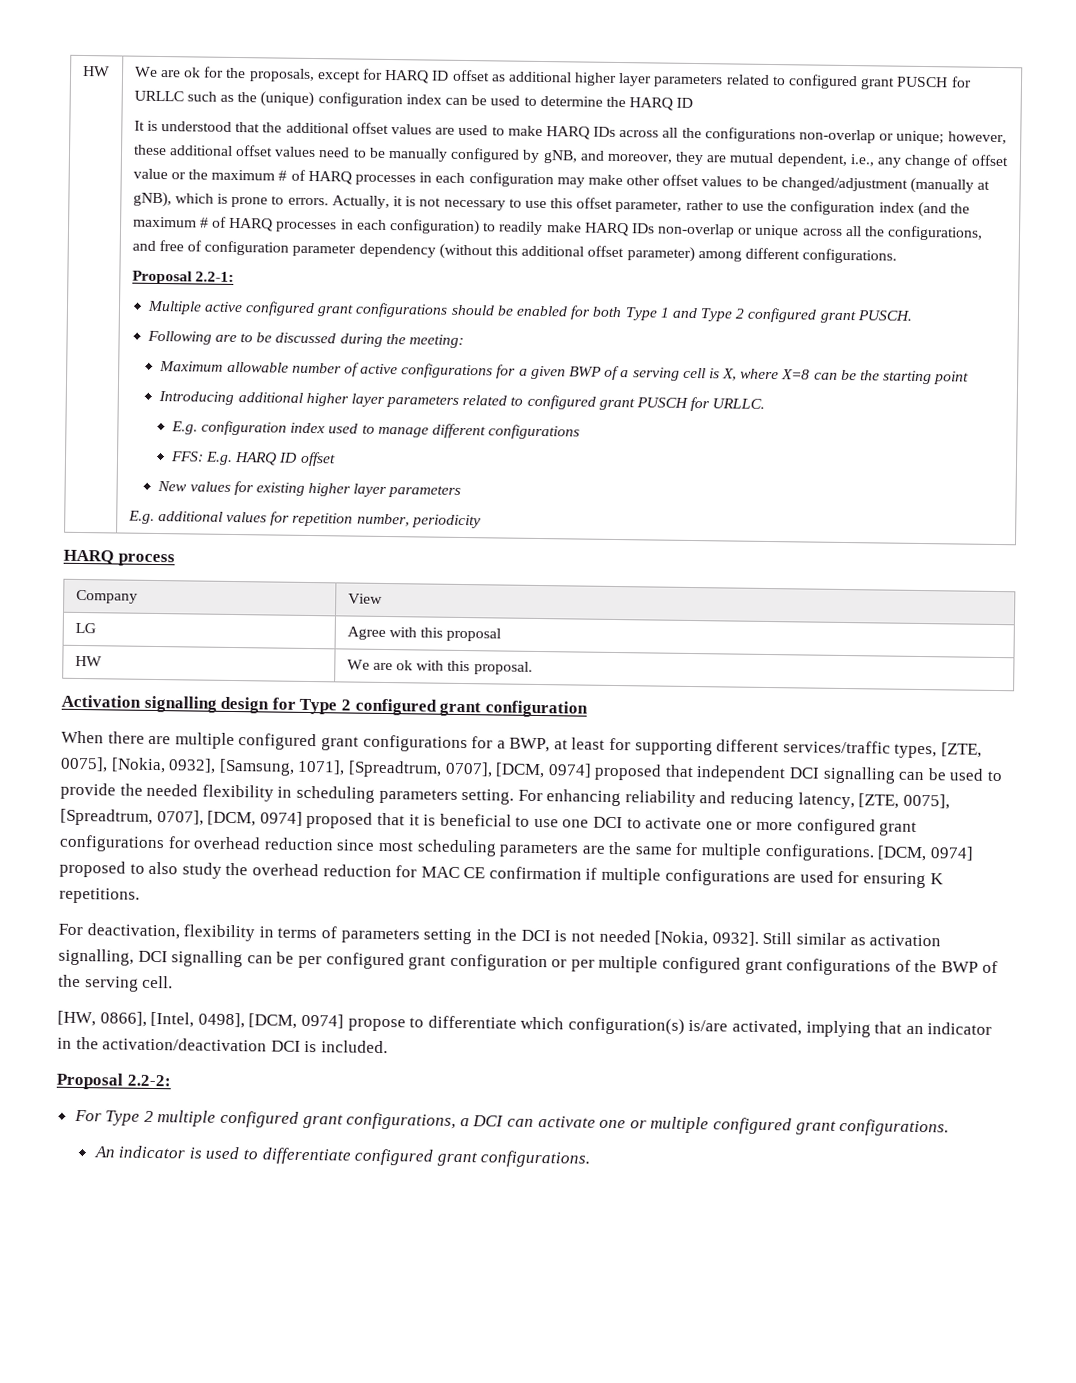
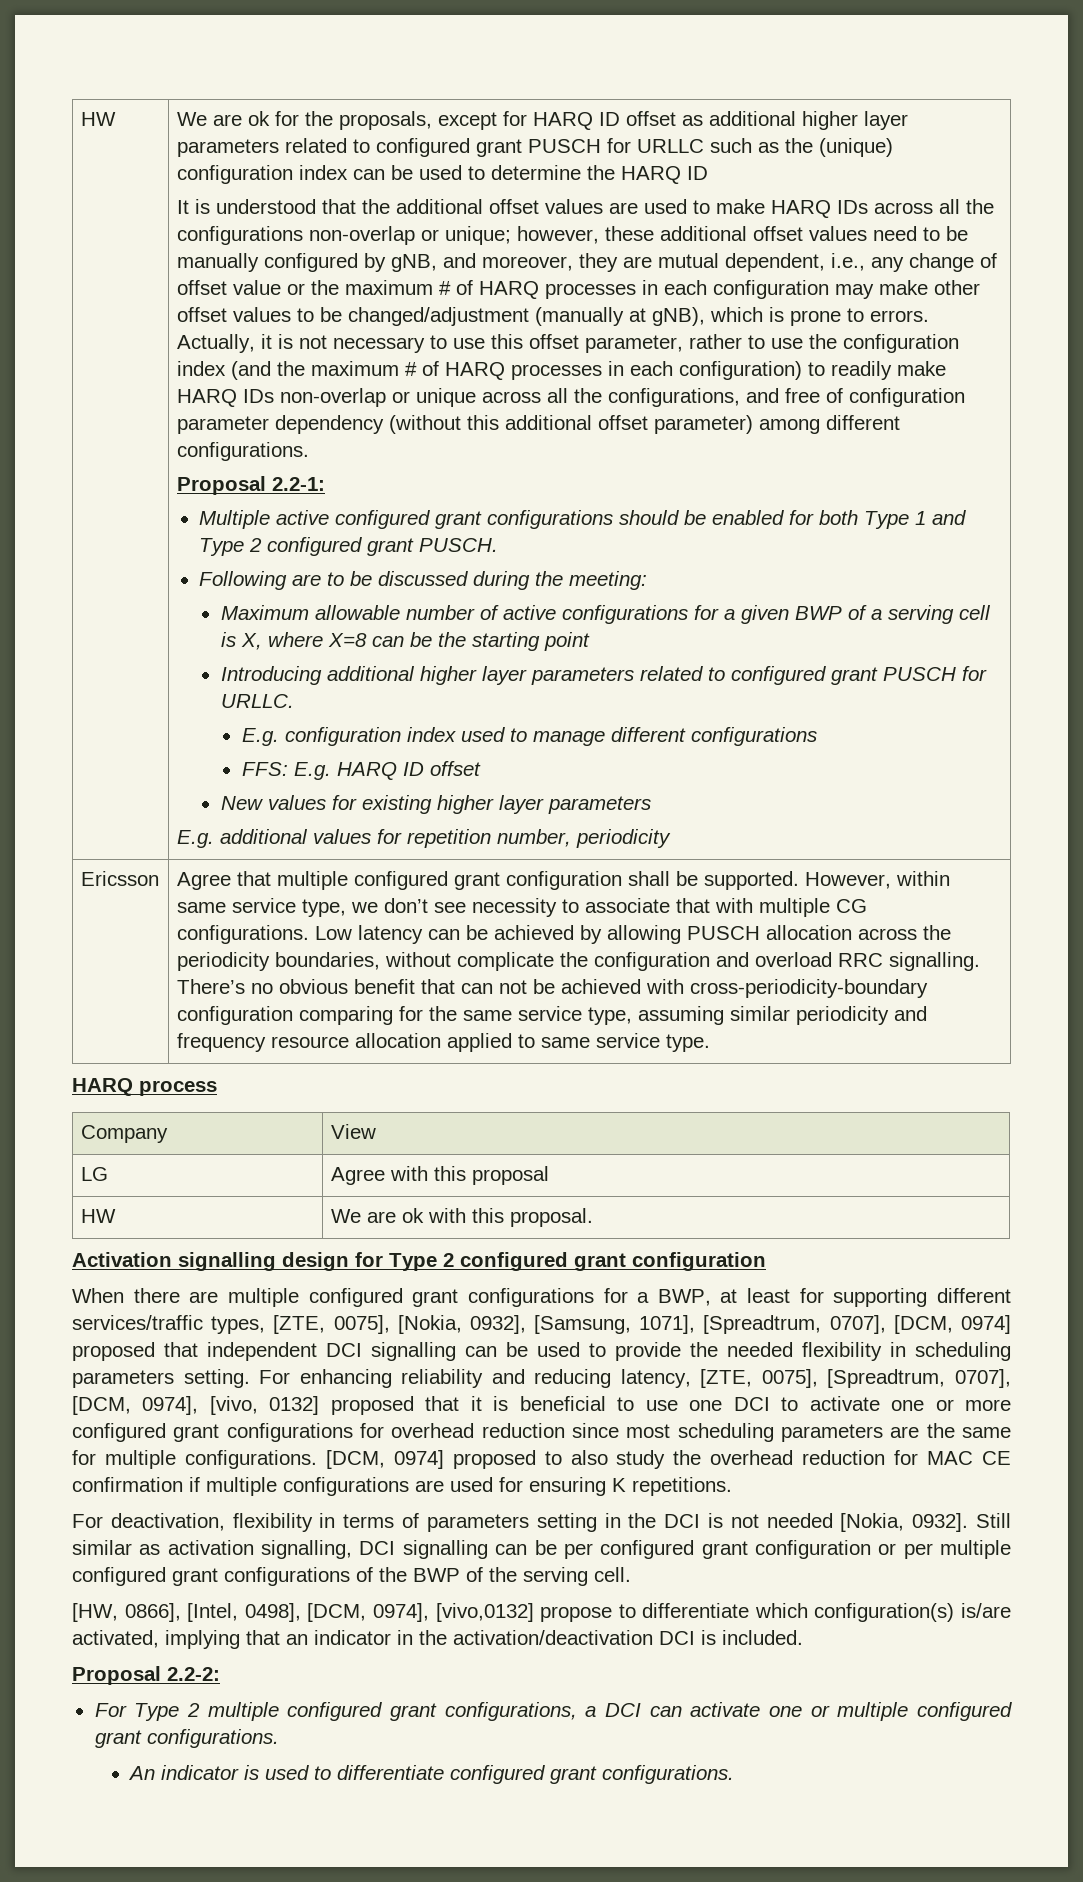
(481, 521) none -> [80,871,159,886] [176,871,950,890] [176,898,867,917] [176,925,951,944] [176,952,980,971] [176,979,928,998] [176,1006,927,1025] [176,1033,710,1052] // Ericsson | Agree that multiple configured grant configuration shall be supported. However, within same service type, we don’t see necessity to associate that with multiple CG configurations. Low latency can be achieved by allowing PUSCH allocation across the periodicity boundaries, without complicate the configuration and overload RRC signalling. There’s no obvious benefit that can not be achieved with cross-periodicity-boundary configuration comparing for the same service type, assuming similar periodicity and frequency resource allocation applied to same service type.
[259,811,303,826] 0974] -> [142,1396,320,1415] 0974], [vivo, 0132]
[300,1013,344,1029] 0974] -> [372,1603,534,1622] 0974], [vivo,0132]

